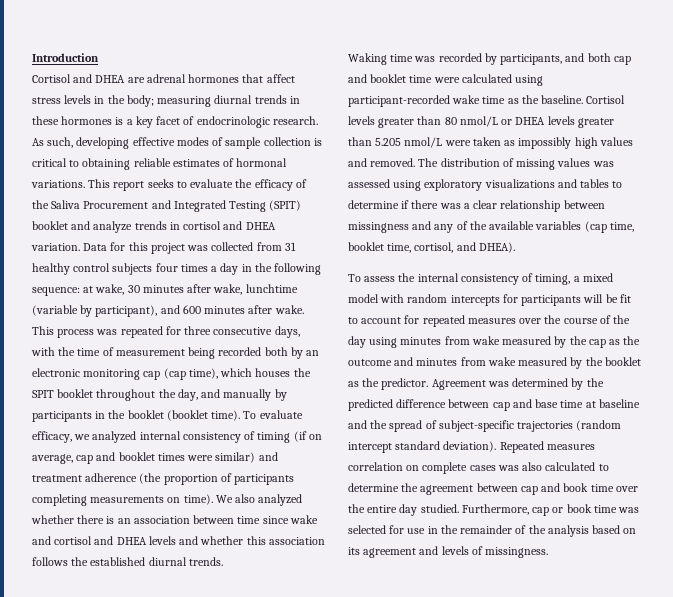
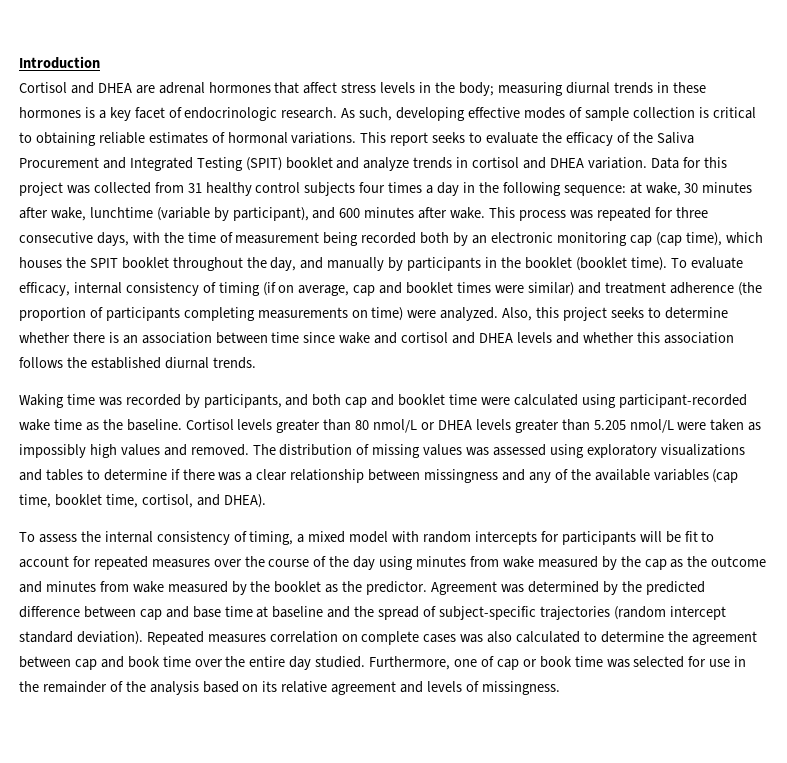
[74,431,137,443] we analyzed -> (70, 289) none
[183,494,303,506] time). We also analyzed -> [371,307,728,321] time) were analyzed. Also, this project seeks to determine
(529, 509) none -> [454,656,494,667] one of
(360, 551) none -> [281,681,328,693] relative

